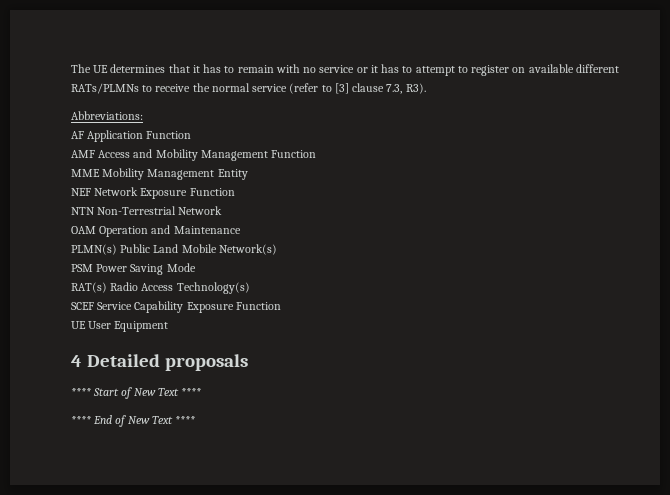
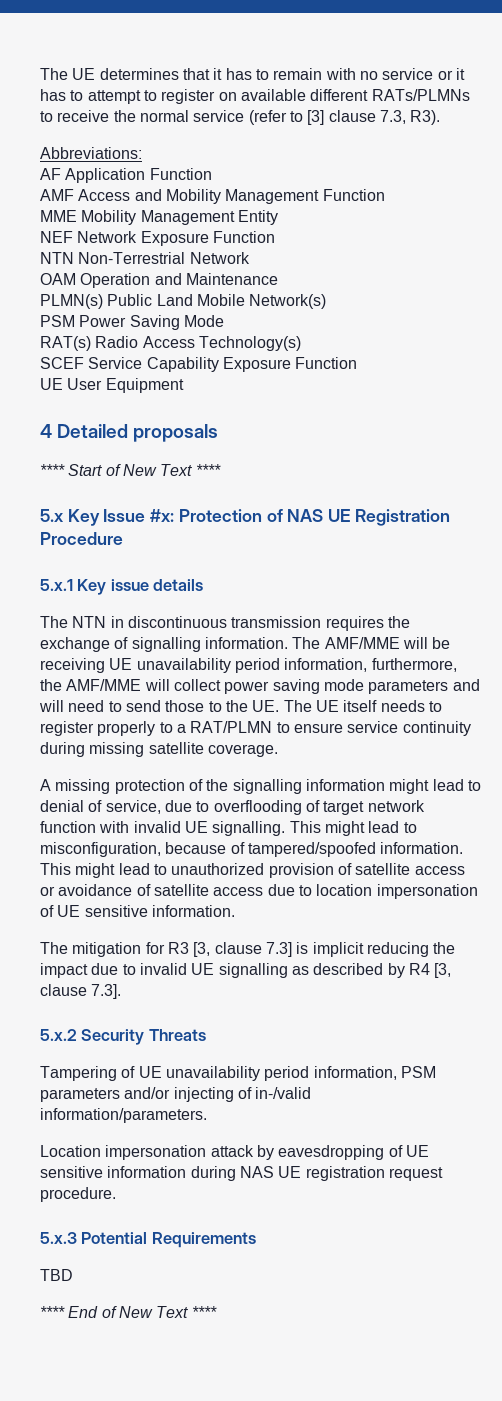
(202, 392) none -> [40,509,450,526] [40,532,123,545] [40,579,204,595] [40,616,410,631] [40,637,451,652] [40,658,457,673] [40,679,480,694] [39,700,442,712] [40,721,471,736] [40,742,278,757] [40,779,481,794] [40,800,425,815] [40,821,417,836] [40,842,464,857] [40,863,465,878] [40,884,478,899] [40,905,235,917] [40,942,456,957] [40,963,452,978] [40,984,122,999] [40,1029,206,1045] [40,1066,436,1081] [40,1087,312,1102] [40,1108,207,1123] [40,1145,429,1160] [40,1166,443,1181] [40,1187,116,1202] [40,1232,256,1248] [40,1269,73,1281] // 5.x Key Issue #x: Protection of NAS UE Registration Procedure // 5.x.1 Key issue details // The NTN in discontinuous transmission requires the exchange of signalling information. The AMF/MME will be receiving UE unavailability period information, furthermore, the AMF/MME will collect power saving mode parameters and will need to send those to the UE. The UE itself needs to register properly to a RAT/PLMN to ensure service continuity during missing satellite coverage. // A missing protection of the signalling information might lead to denial of service, due to overflooding of target network function with invalid UE signalling. This might lead to misconfiguration, because of tampered/spoofed information. This might lead to unauthorized provision of satellite access or avoidance of satellite access due to location impersonation of UE sensitive information. // The mitigation for R3 [3, clause 7.3] is implicit reducing the impact due to invalid UE signalling as described by R4 [3, clause 7.3]. // 5.x.2 Security Threats // Tampering of UE unavailability period information, PSM parameters and/or injecting of in-/valid information/parameters. // Location impersonation attack by eavesdropping of UE sensitive information during NAS UE registration request procedure. // 5.x.3 Potential Requirements // TBD

